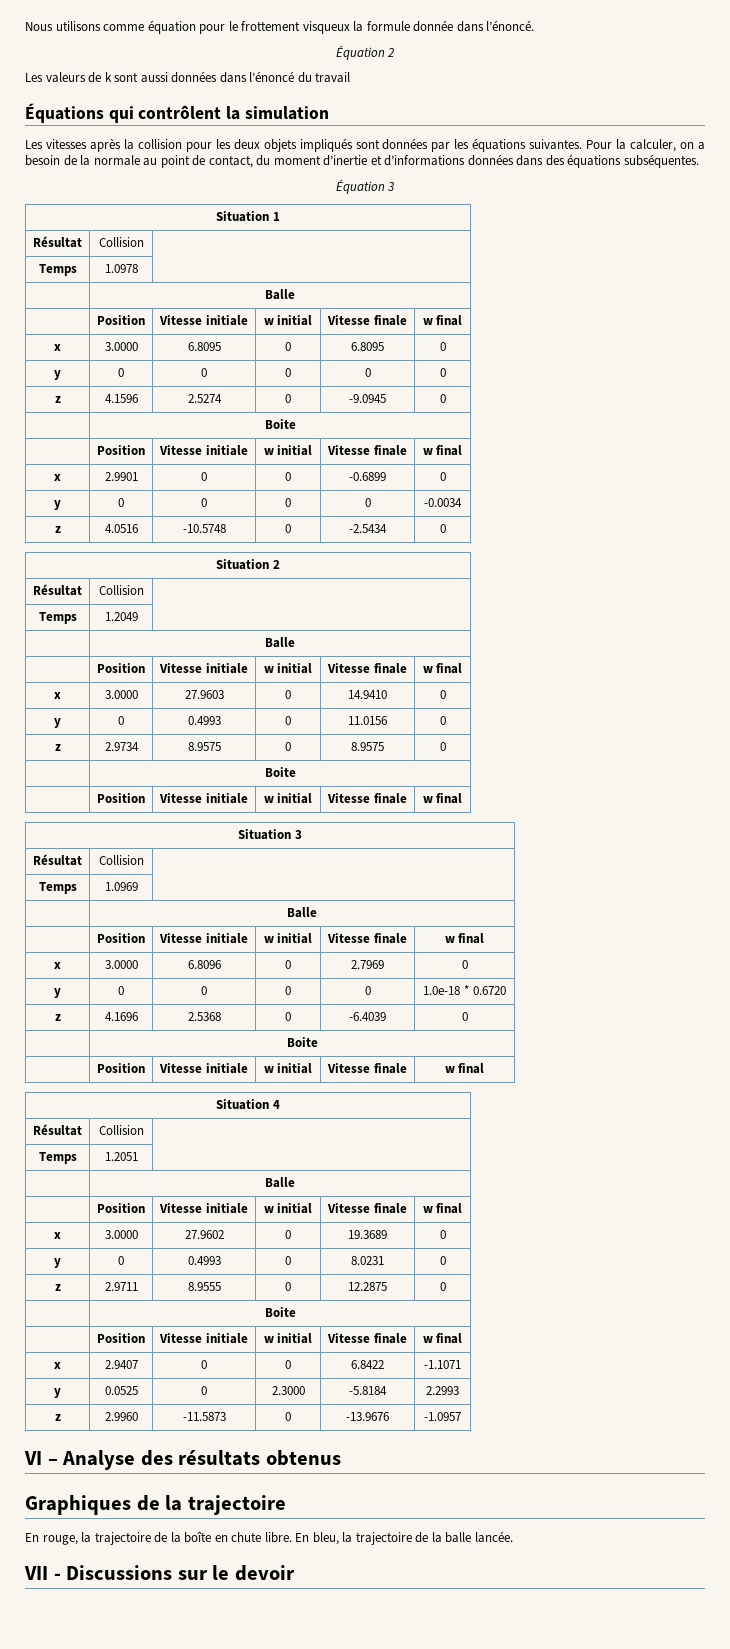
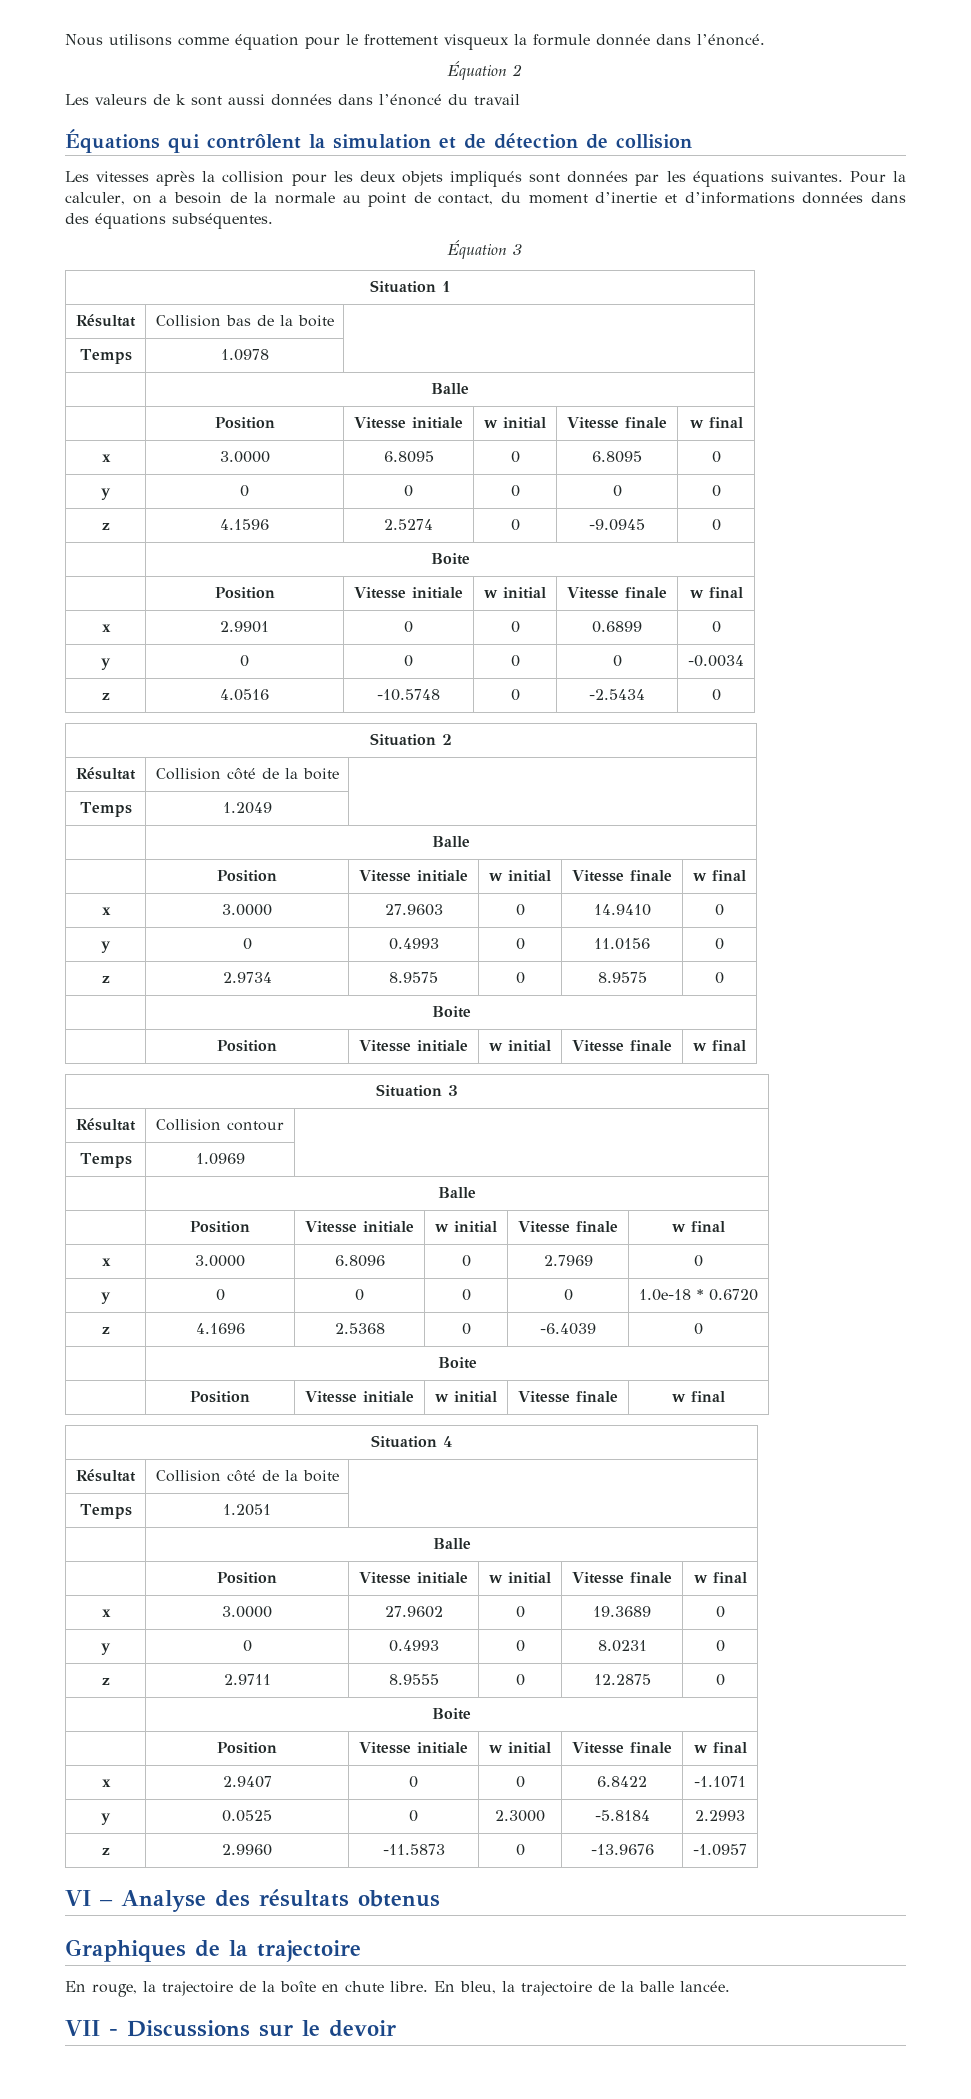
(329, 113) none -> [439,133,692,149] et de détection de collision
(144, 242) none -> [225,315,334,327] bas de la boite
[349,472,386,481] -0.6899 -> [592,621,642,633] 0.6899
(144, 590) none -> [226,768,339,780] côté de la boite
(144, 860) none -> [227,1121,284,1131] contour
(144, 1130) none -> [226,1470,339,1482] côté de la boite

